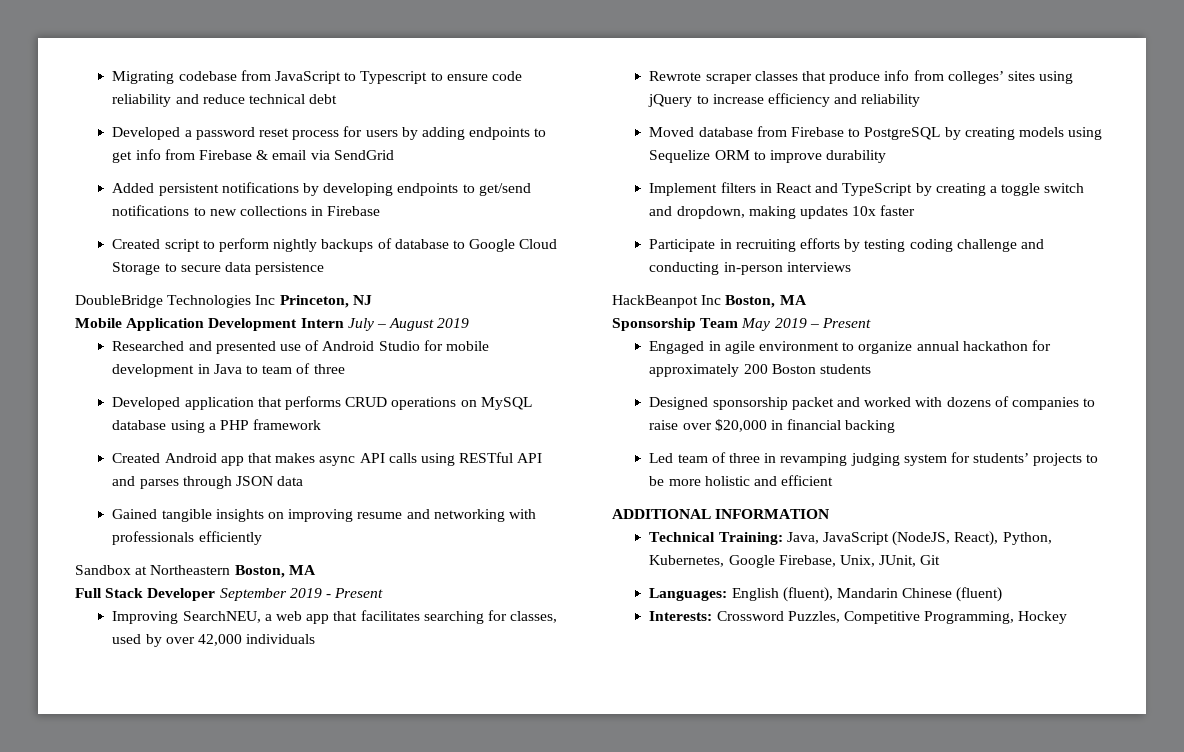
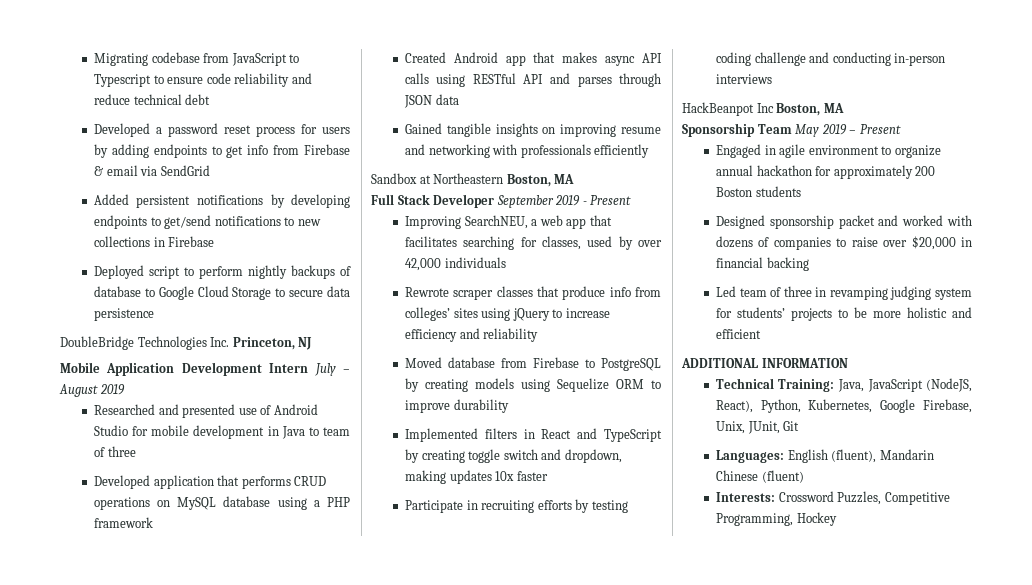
[112,239,161,249] Created -> [93,265,144,279] Deployed
[255,295,276,305] Inc -> [210,337,230,347] Inc.
[649,183,718,196] Implement -> [404,428,478,442] Implemented
[989,186,997,193] a -> (465, 456) none

